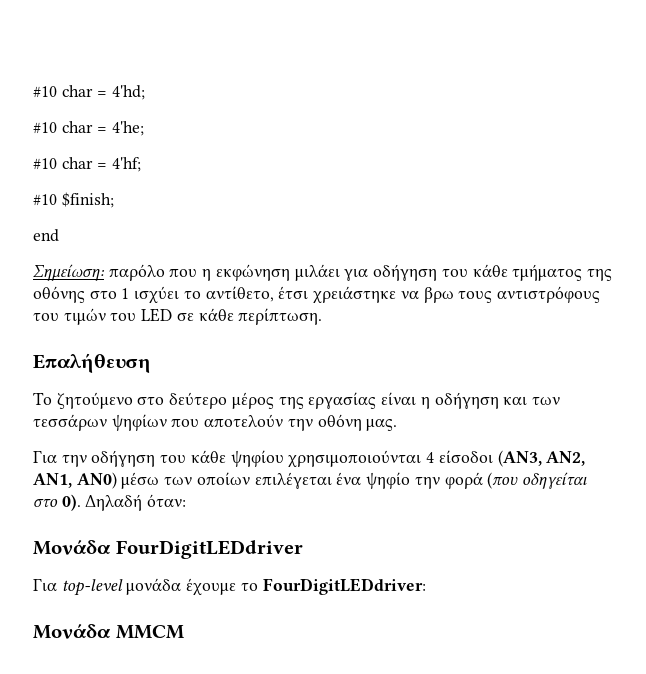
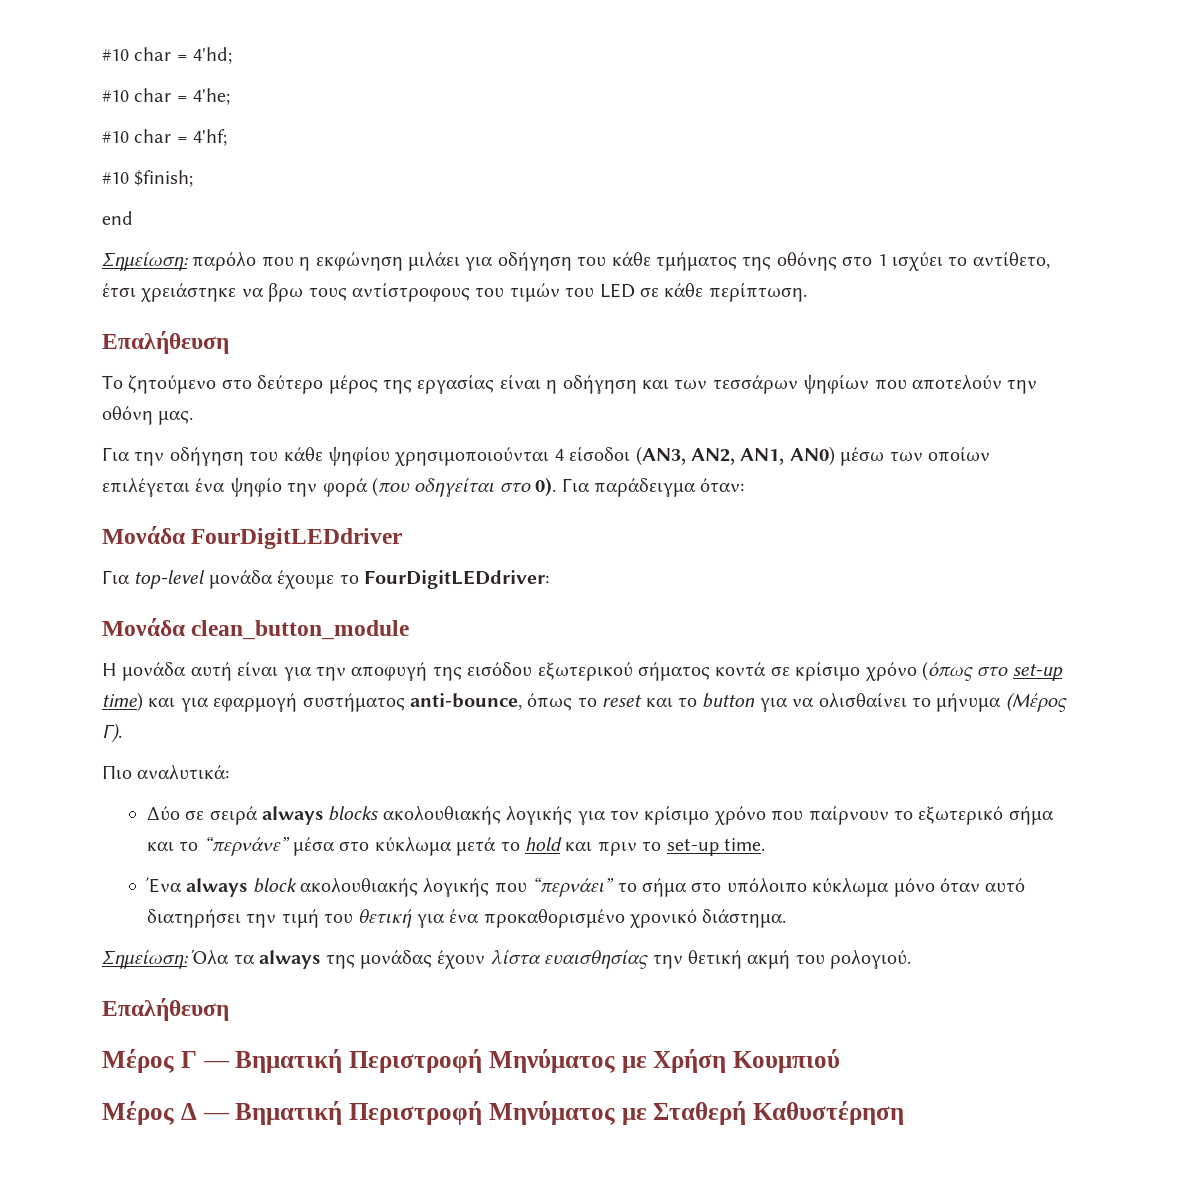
[496,286,600,303] αντιστρόφους -> [352,282,470,302] αντίστροφους
[85,494,143,511] Δηλαδή -> [561,478,696,497] Για παράδειγμα
[115,625,185,639] MMCM -> [191,620,410,640] [102,661,1063,681] [102,692,1067,712] [102,723,122,743] [102,764,230,780] [146,805,1054,825] [146,836,766,856] [145,877,1026,897] [146,909,787,928] [102,949,912,969] [102,998,229,1021] [102,1049,840,1073] [102,1101,904,1125] clean_button_module // Η μονάδα αυτή είναι για την αποφυγή της εισόδου εξωτερικού σήματος κοντά σε κρίσιμο χρόνο (όπως στο set-up time) και για εφαρμογή συστήματος anti-bounce, όπως το reset και το button για να ολισθαίνει το μήνυμα (Μέρος Γ). // Πιο αναλυτικά: // Δύο σε σειρά always blocks ακολουθιακής λογικής για τον κρίσιμο χρόνο που παίρνουν το εξωτερικό σήμα και το “περνάνε” μέσα στο κύκλωμα μετά το hold και πριν το set-up time. // Ένα always block ακολουθιακής λογικής που “περνάει” το σήμα στο υπόλοιπο κύκλωμα μόνο όταν αυτό διατηρήσει την τιμή του θετική για ένα προκαθορισμένο χρονικό διάστημα. // Σημείωση: Όλα τα always της μονάδας έχουν λίστα ευαισθησίας την θετική ακμή του ρολογιού. // Επαλήθευση // Μέρος Γ — Βηματική Περιστροφή Μηνύματος με Χρήση Κουμπιού // Μέρος Δ — Βηματική Περιστροφή Μηνύματος με Σταθερή Καθυστέρηση

